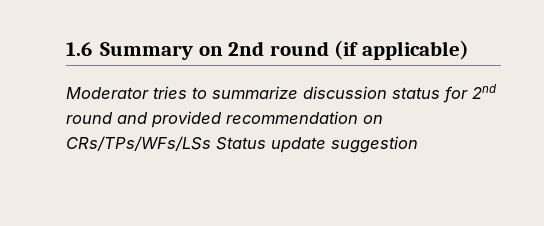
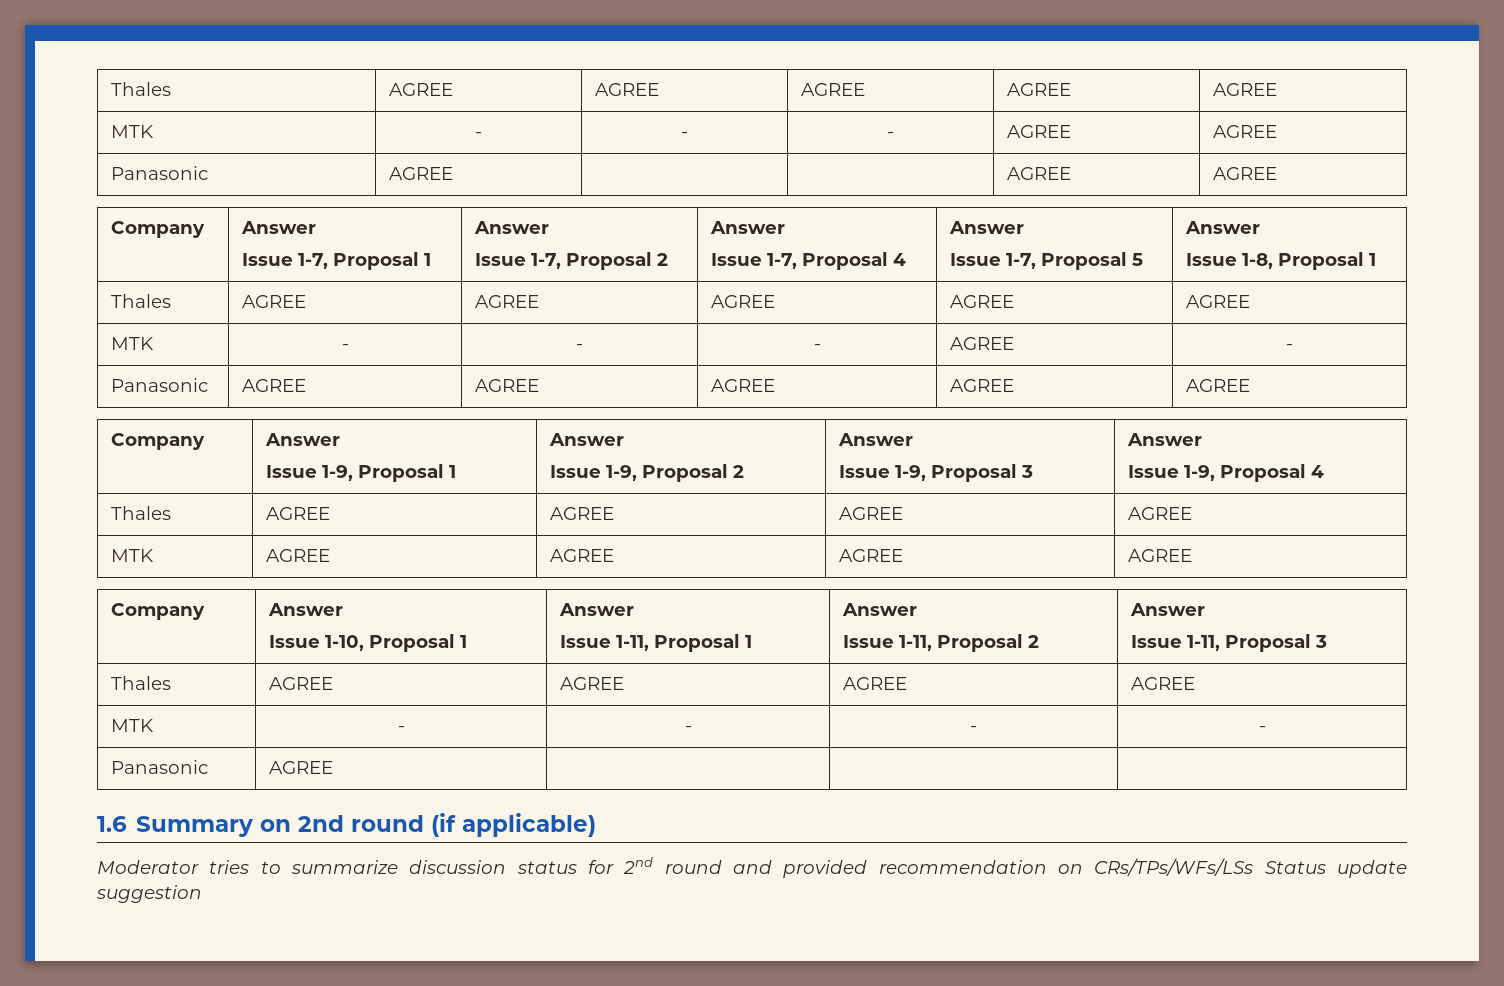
(66, 49) none -> [111,82,172,96] [389,83,454,96] [595,83,660,96] [801,83,866,96] [1007,83,1072,96] [1213,83,1278,96] [111,125,155,138] [475,132,482,138] [681,132,688,138] [887,132,894,138] [1007,125,1072,138] [1213,125,1278,138] [111,166,209,180] [389,167,454,180] [1007,167,1072,180] [1213,167,1278,180] [111,221,206,238] [241,221,317,234] [242,252,432,270] [474,221,550,234] [475,252,669,270] [710,221,786,234] [711,252,907,270] [949,221,1025,234] [950,252,1144,270] [1185,221,1261,234] [1186,252,1377,270] [111,294,172,308] [242,295,307,308] [475,295,540,308] [711,295,776,308] [950,295,1015,308] [1186,295,1251,308] [111,337,155,350] [341,344,349,350] [576,344,583,350] [813,344,821,350] [950,337,1015,350] [1286,344,1293,350] [111,378,209,392] [242,379,307,392] [475,379,540,392] [711,379,776,392] [950,379,1015,392] [1186,379,1251,392] [111,433,206,450] [265,433,341,446] [266,464,457,482] [549,433,625,446] [550,464,745,482] [838,433,914,446] [839,464,1034,482] [1127,433,1203,446] [1128,464,1325,482] [111,506,172,520] [266,507,331,520] [550,507,615,520] [839,507,904,520] [1128,507,1193,520] [111,549,155,562] [266,549,331,562] [550,549,615,562] [839,549,904,562] [1128,549,1193,562] [111,603,206,620] [268,603,344,616] [269,634,468,652] [559,603,635,616] [560,634,753,652] [842,603,918,616] [843,634,1040,652] [1130,603,1206,616] [1131,634,1328,652] [111,676,172,690] [269,677,334,690] [560,677,625,690] [843,677,908,690] [1131,677,1196,690] [111,719,155,732] [397,726,405,732] [684,726,692,732] [970,726,977,732] [1258,726,1266,732] [111,760,209,774] [269,761,334,774] Thales | AGREE | AGREE | AGREE | AGREE | AGREE // MTK | - | - | - | AGREE | AGREE // Panasonic | AGREE | | | AGREE | AGREE // Company | Answer // Issue 1-7, Proposal 1 | Answer // Issue 1-7, Proposal 2 | Answer // Issue 1-7, Proposal 4 | Answer // Issue 1-7, Proposal 5 | Answer // Issue 1-8, Proposal 1 // Thales | AGREE | AGREE | AGREE | AGREE | AGREE // MTK | - | - | - | AGREE | - // Panasonic | AGREE | AGREE | AGREE | AGREE | AGREE // Company | Answer // Issue 1-9, Proposal 1 | Answer // Issue 1-9, Proposal 2 | Answer // Issue 1-9, Proposal 3 | Answer // Issue 1-9, Proposal 4 // Thales | AGREE | AGREE | AGREE | AGREE // MTK | AGREE | AGREE | AGREE | AGREE // Company | Answer // Issue 1-10, Proposal 1 | Answer // Issue 1-11, Proposal 1 | Answer // Issue 1-11, Proposal 2 | Answer // Issue 1-11, Proposal 3 // Thales | AGREE | AGREE | AGREE | AGREE // MTK | - | - | - | - // Panasonic | AGREE | | | //

